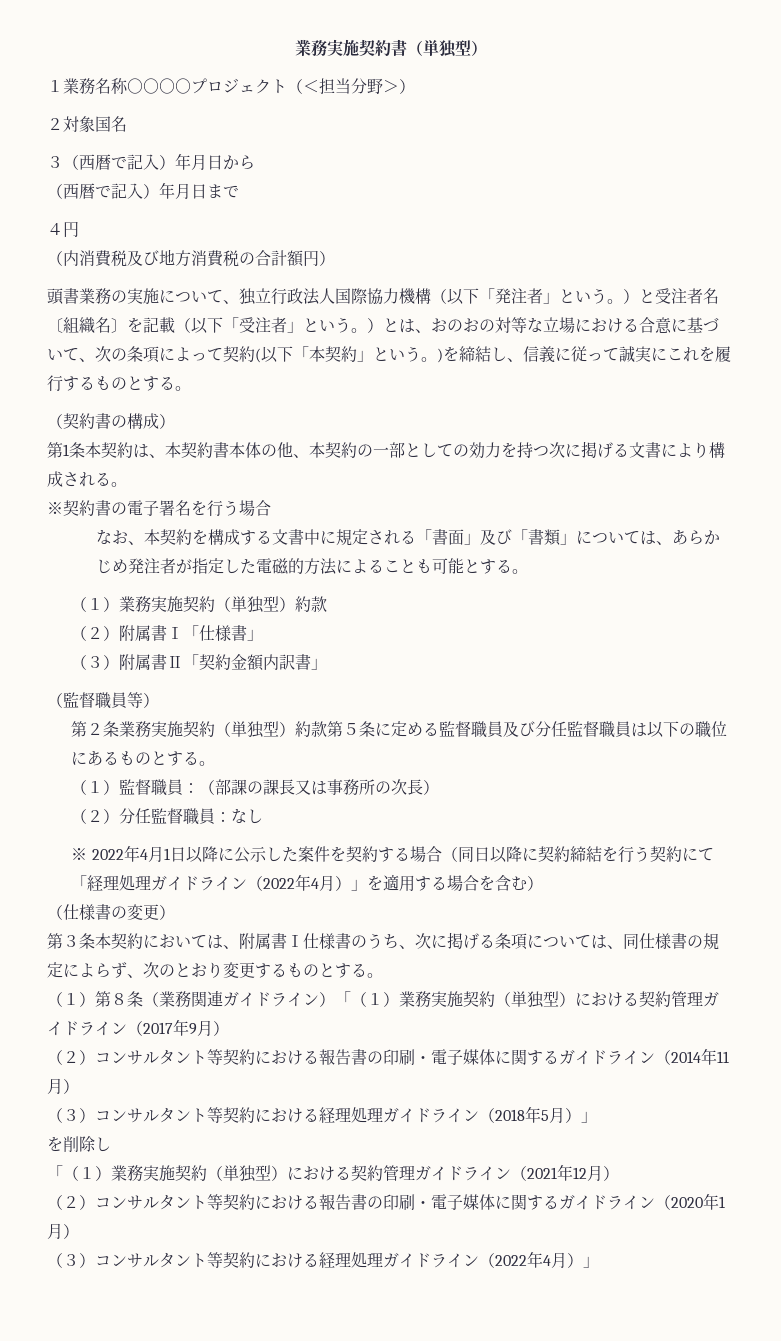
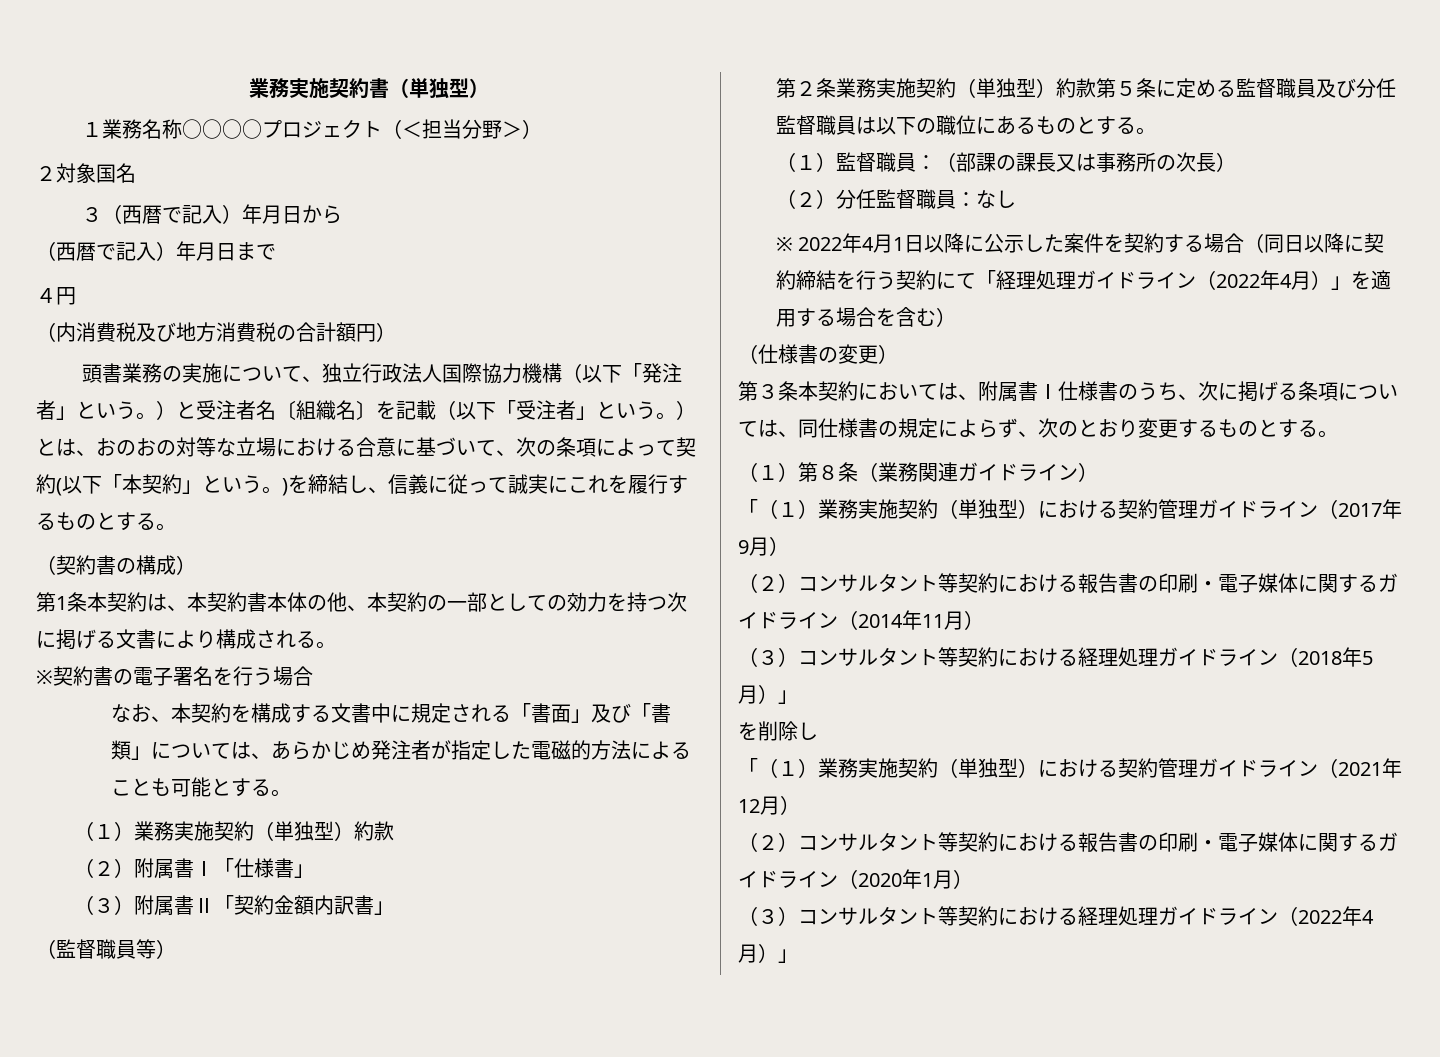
(335, 999) none -> (1098, 472) //

